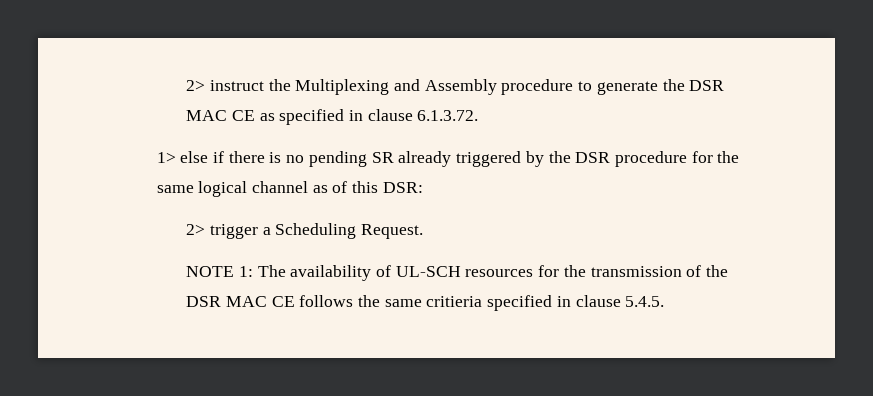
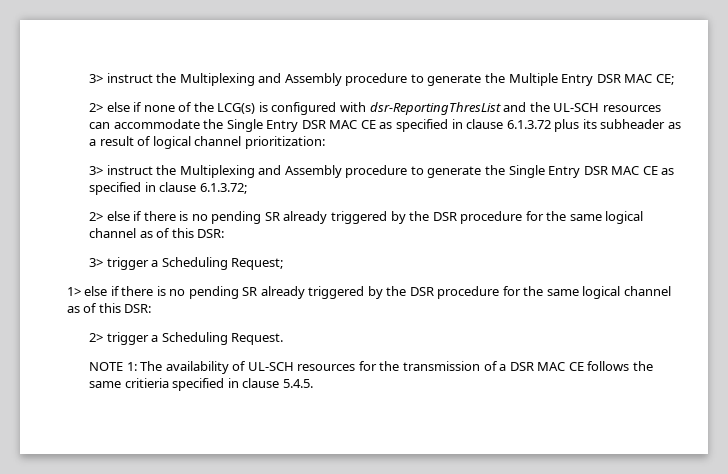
[186,79,725,95] [186,109,479,125] 2> instruct the Multiplexing and Assembly procedure to generate the DSR MAC CE as specified in clause 6.1.3.72. -> [89,73,674,86] [89,102,661,115] [89,119,681,132] [89,136,325,149] [89,165,675,178] [89,182,247,195] [89,211,644,224] [89,228,225,238] [89,257,284,270] 3> instruct the Multiplexing and Assembly procedure to generate the Multiple Entry DSR MAC CE; // 2> else if none of the LCG(s) is configured with dsr-ReportingThresList and the UL-SCH resources can accommodate the Single Entry DSR MAC CE as specified in clause 6.1.3.72 plus its subheader as a result of logical channel prioritization: // 3> instruct the Multiplexing and Assembly procedure to generate the Single Entry DSR MAC CE as specified in clause 6.1.3.72; // 2> else if there is no pending SR already triggered by the DSR procedure for the same logical channel as of this DSR: // 3> trigger a Scheduling Request;
[706,265,729,277] the -> [499,364,507,371] a

